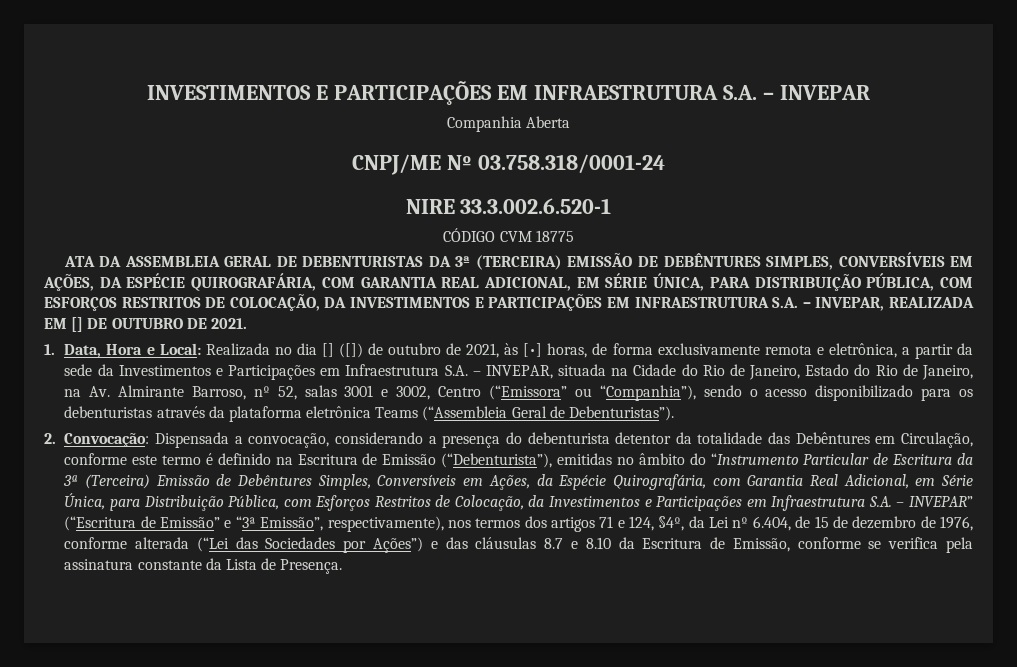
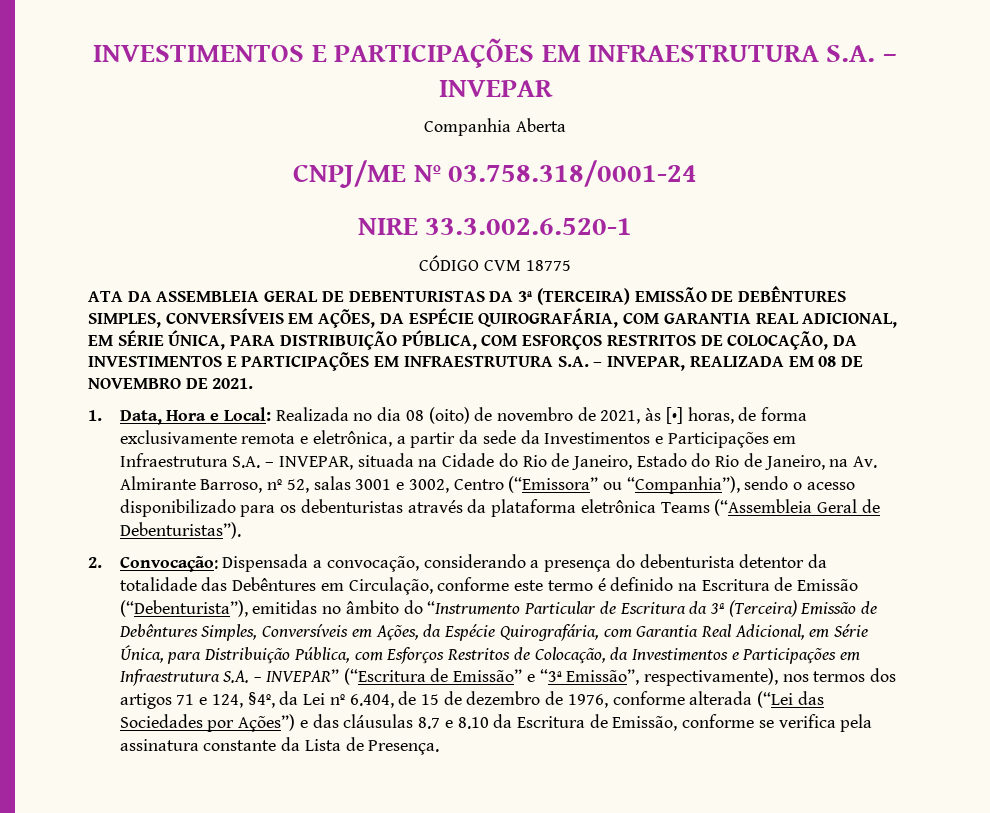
[71,317,183,332] [] DE OUTUBRO -> [818,356,863,367] [88,378,181,389] 08 DE NOVEMBRO
[321,343,442,358] [] ([]) de outubro -> [405,407,574,424] 08 (oito) de novembro

